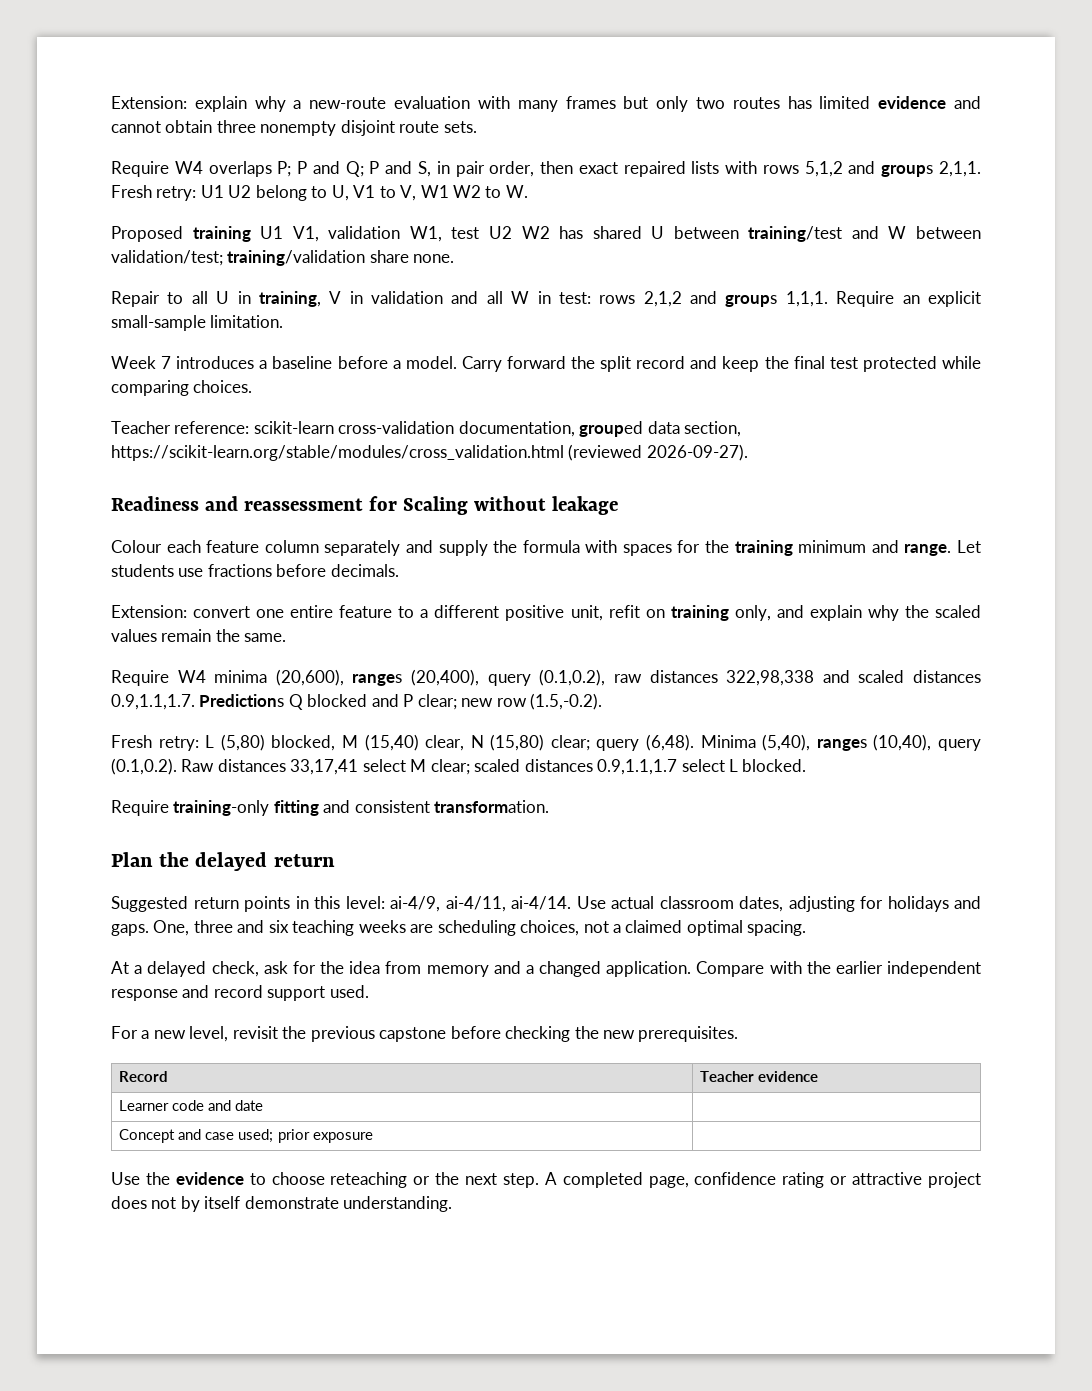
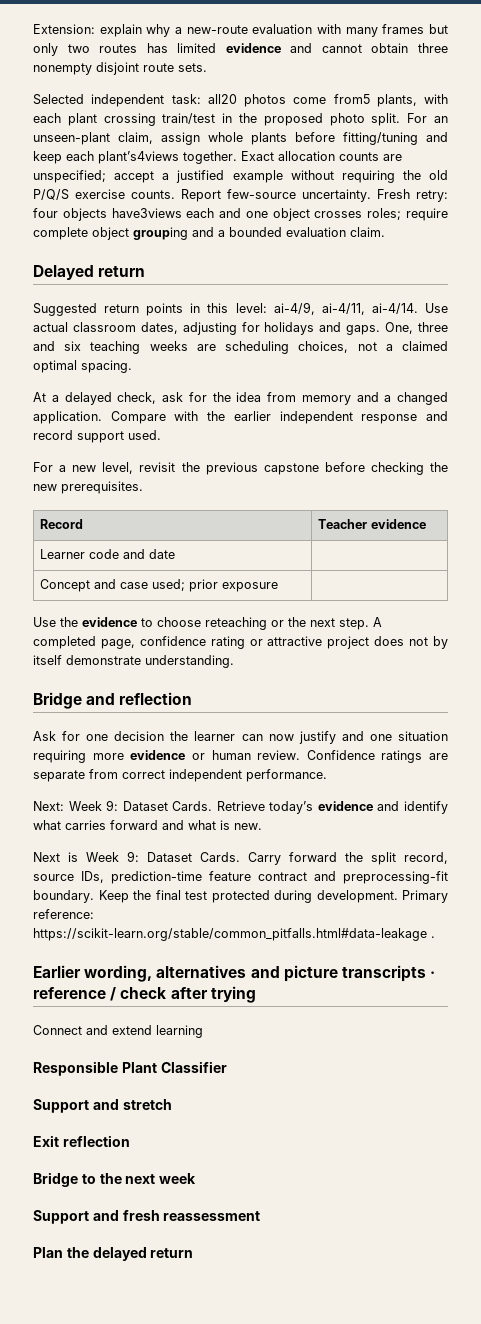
[111,161,981,177] [111,185,528,201] [111,226,981,242] [111,250,455,266] [111,291,982,307] [111,315,284,331] [111,356,981,372] [111,380,253,396] [111,421,742,437] [111,444,748,461] [111,496,618,515] [111,540,982,556] [111,564,399,577] [111,605,981,621] [111,629,287,642] [111,669,982,686] [111,693,603,710] [111,734,982,751] [111,758,807,775] [111,800,550,816] [111,852,268,871] Require W4 overlaps P; P and Q; P and S, in pair order, then exact repaired lists with rows 5,1,2 and groups 2,1,1. Fresh retry: U1 U2 belong to U, V1 to V, W1 W2 to W. // Proposed training U1 V1, validation W1, test U2 W2 has shared U between training/test and W between validation/test; training/validation share none. // Repair to all U in training, V in validation and all W in test: rows 2,1,2 and groups 1,1,1. Require an explicit small-sample limitation. // Week 7 introduces a baseline before a model. Carry forward the split record and keep the final test protected while comparing choices. // Teacher reference: scikit-learn cross-validation documentation, grouped data section, https://scikit-learn.org/stable/modules/cross_validation.html (reviewed 2026-09-27). // Readiness and reassessment for Scaling without leakage // Colour each feature column separately and supply the formula with spaces for the training minimum and range. Let students use fractions before decimals. // Extension: convert one entire feature to a different positive unit, refit on training only, and explain why the scaled values remain the same. // Require W4 minima (20,600), ranges (20,400), query (0.1,0.2), raw distances 322,98,338 and scaled distances 0.9,1.1,1.7. Predictions Q blocked and P clear; new row (1.5,-0.2). // Fresh retry: L (5,80) blocked, M (15,40) clear, N (15,80) clear; query (6,48). Minima (5,40), ranges (10,40), query (0.1,0.2). Raw distances 33,17,41 select M clear; scaled distances 0.9,1.1,1.7 select L blocked. // Require training-only fitting and consistent transformation. // Plan the delayed -> [33,94,448,107] [33,113,449,126] [33,132,448,145] [33,151,402,164] [33,170,448,183] [33,189,448,202] [33,208,448,221] [33,227,385,240] [33,265,94,280] Selected independent task: all20 photos come from5 plants, with each plant crossing train/test in the proposed photo split. For an unseen-plant claim, assign whole plants before fitting/tuning and keep each plant’s4views together. Exact allocation counts are unspecified; accept a justified example without requiring the old P/Q/S exercise counts. Report few-source uncertainty. Fresh retry: four objects have3views each and one object crosses roles; require complete object grouping and a bounded evaluation claim. // Delayed
(453, 1204) none -> [33,692,193,709] [33,731,448,744] [33,750,448,763] [33,769,327,782] [33,800,448,814] [33,820,262,830] [33,851,448,865] [33,871,448,884] [33,890,448,903] [33,909,94,919] [33,928,435,941] [33,965,436,982] [33,986,256,1003] [33,1025,203,1038] [33,1061,227,1076] [33,1099,172,1113] [33,1135,130,1147] [33,1172,197,1187] [33,1210,261,1224] [33,1247,194,1261] // Bridge and reflection // Ask for one decision the learner can now justify and one situation requiring more evidence or human review. Confidence ratings are separate from correct independent performance. // Next: Week 9: Dataset Cards. Retrieve today’s evidence and identify what carries forward and what is new. // Next is Week 9: Dataset Cards. Carry forward the split record, source IDs, prediction-time feature contract and preprocessing-fit boundary. Keep the final test protected during development. Primary reference: https://scikit-learn.org/stable/common_pitfalls.html#data-leakage . // Earlier wording, alternatives and picture transcripts · reference / check after trying // Connect and extend learning // Responsible Plant Classifier // Support and stretch // Exit reflection // Bridge to the next week // Support and fresh reassessment // Plan the delayed return

